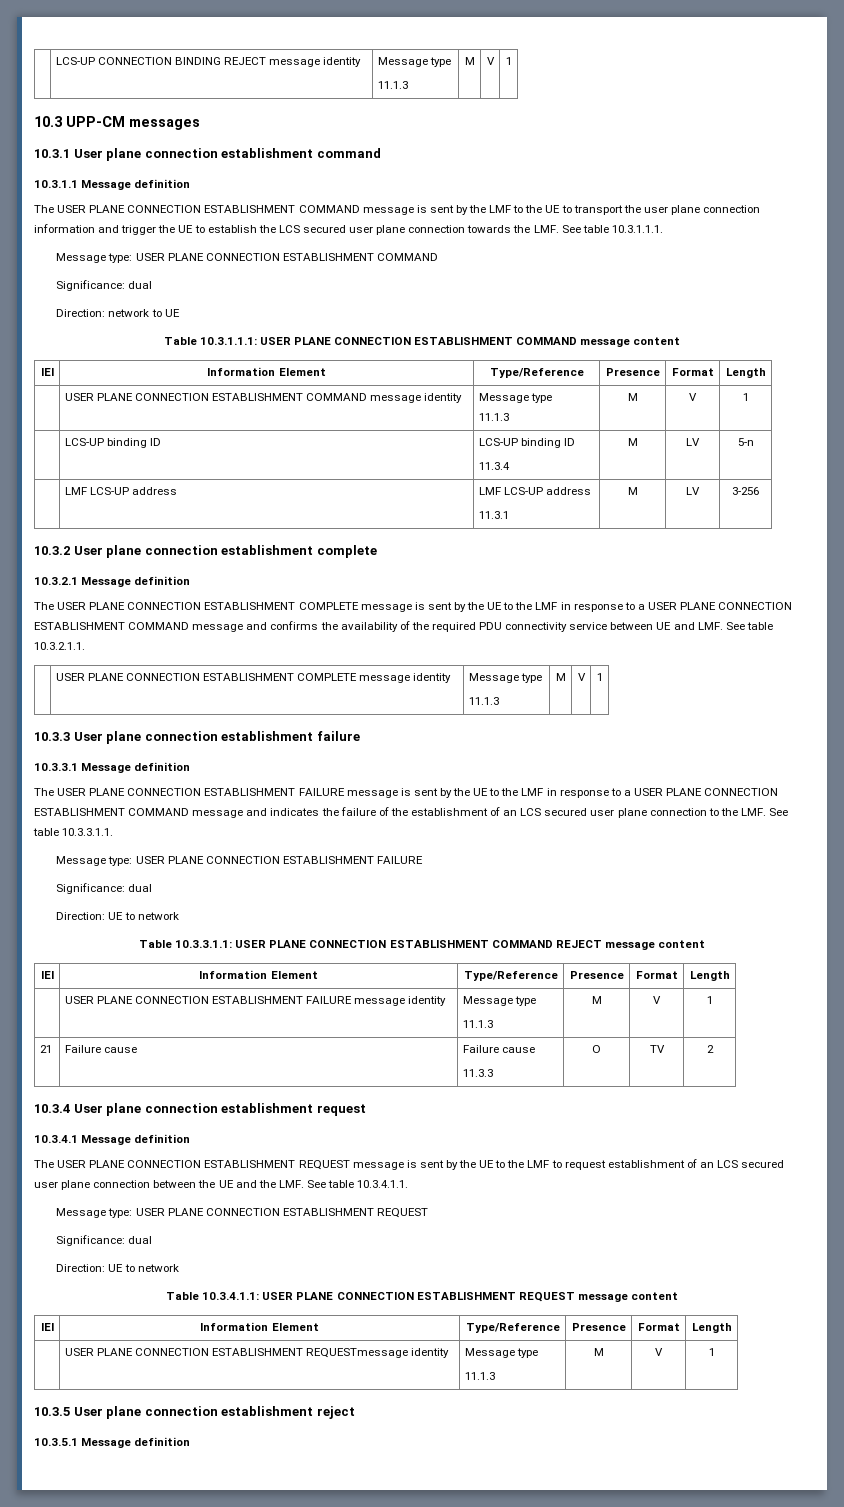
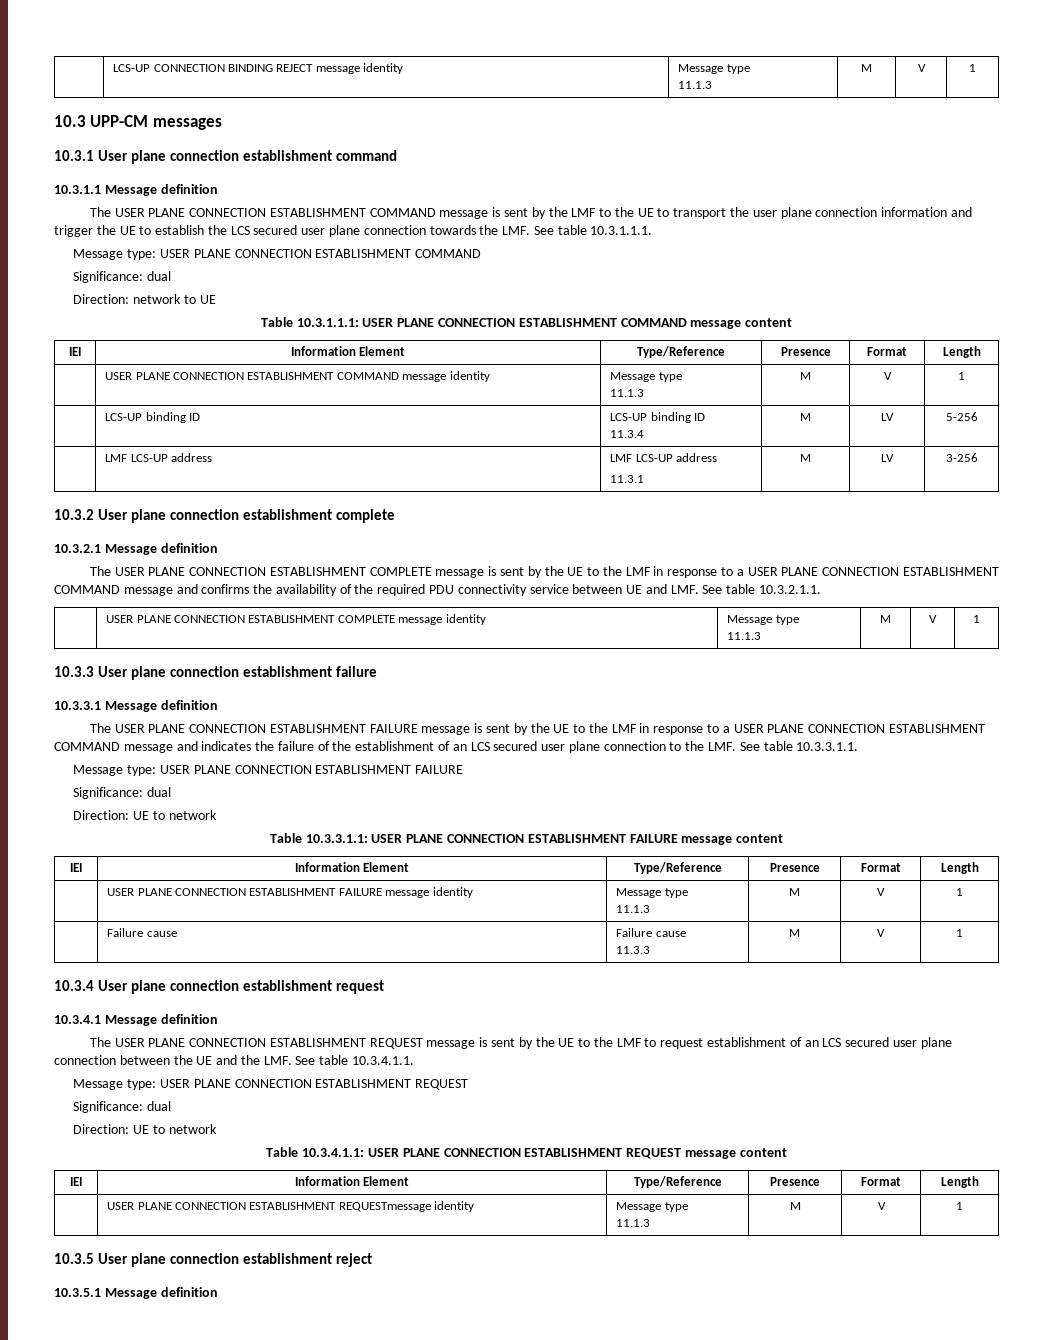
[737,438,754,446] 5-n -> [945,412,978,421] 5-256
[491,940,602,948] COMMAND REJECT -> [629,834,678,843] FAILURE
[39,1045,52,1053] 21 -> (963, 892) none
[592,1045,601,1053] [649,1045,665,1053] [706,1045,714,1053] O | TV | 2 -> [789,929,800,937] [877,929,885,937] [956,929,963,937] M | V | 1

